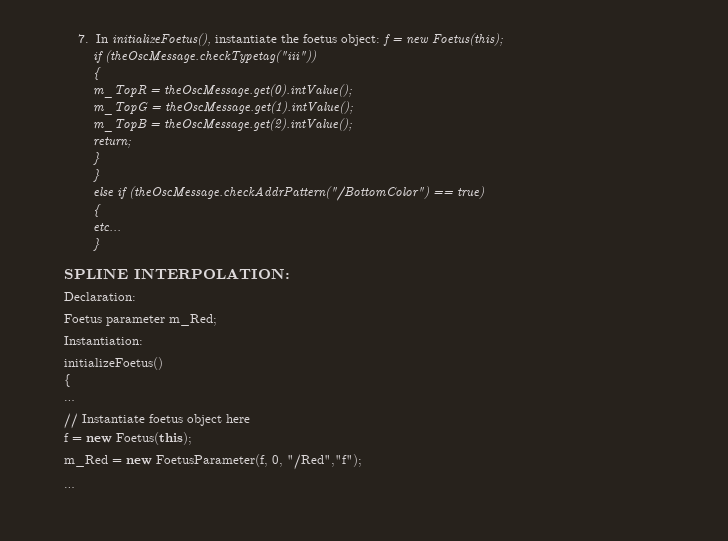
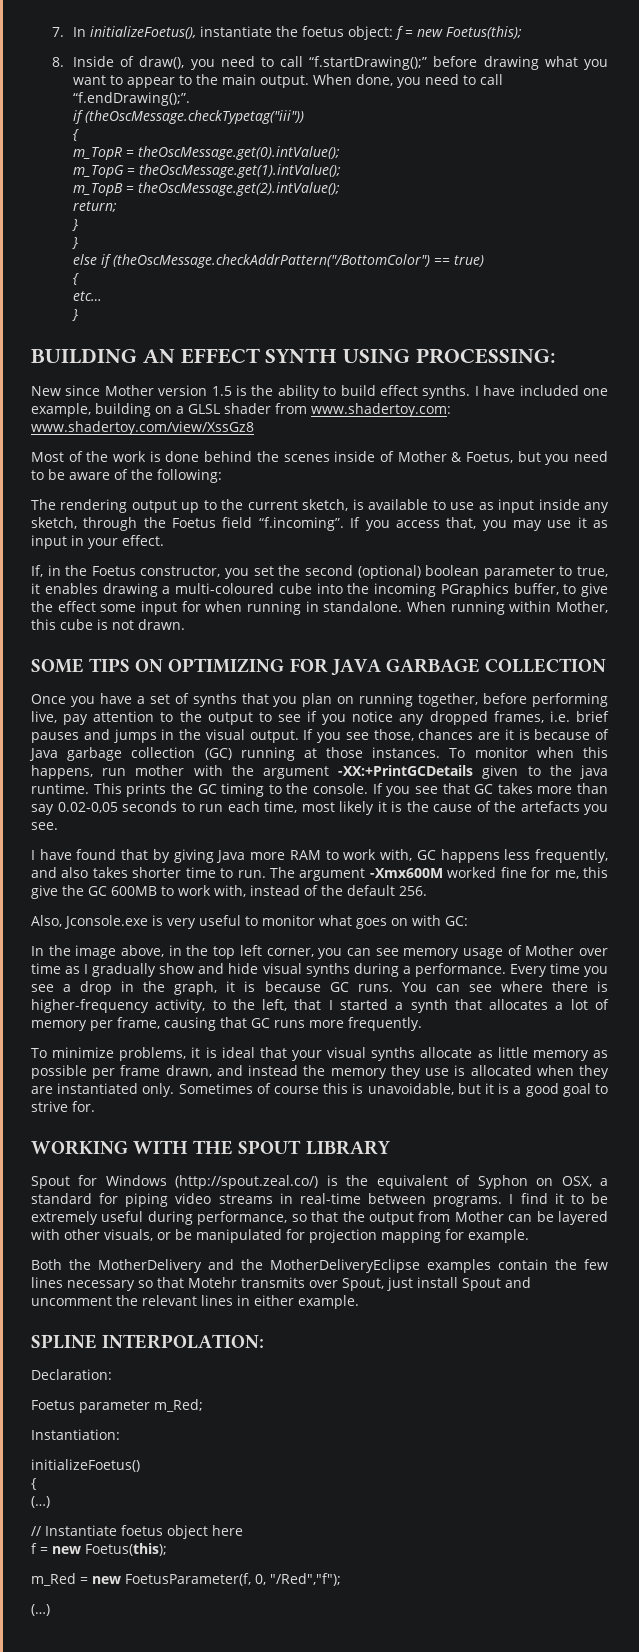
(503, 39) none -> [52,56,608,70] [73,74,504,88] [73,92,191,106] // 8. Inside of draw(), you need to call “f.startDrawing();” before drawing what you want to appear to the main output. When done, you need to call “f.endDrawing();”.
(100, 244) none -> [31,348,557,364] [31,385,608,399] [31,403,451,417] [31,421,254,435] [31,451,608,465] [31,469,222,483] [31,499,609,513] [31,517,608,531] [31,535,164,549] [31,565,609,579] [31,583,608,597] [31,601,609,615] [31,619,185,630] [31,658,606,676] [31,693,608,707] [31,711,609,725] [31,729,609,743] [29,747,608,761] [31,765,608,779] [31,783,608,797] [31,801,608,815] [31,822,58,830] [31,849,608,863] [31,867,608,881] [31,885,427,899] [31,915,468,929] [31,945,608,959] [31,963,608,977] [31,981,608,995] [31,999,610,1013] [31,1017,422,1031] [31,1047,609,1061] [31,1065,609,1079] [31,1083,608,1097] [31,1101,95,1112] [31,1140,390,1155] [31,1175,608,1189] [31,1193,608,1207] [31,1211,609,1225] [31,1229,529,1243] [31,1259,608,1273] [31,1277,531,1291] [31,1295,359,1309] // BUILDING AN EFFECT SYNTH USING PROCESSING: // New since Mother version 1.5 is the ability to build effect synths. I have included one example, building on a GLSL shader from www.shadertoy.com: www.shadertoy.com/view/XssGz8 // Most of the work is done behind the scenes inside of Mother & Foetus, but you need to be aware of the following: // The rendering output up to the current sketch, is available to use as input inside any sketch, through the Foetus field “f.incoming”. If you access that, you may use it as input in your effect. // If, in the Foetus constructor, you set the second (optional) boolean parameter to true, it enables drawing a multi-coloured cube into the incoming PGraphics buffer, to give the effect some input for when running in standalone. When running within Mother, this cube is not drawn. // SOME TIPS ON OPTIMIZING FOR JAVA GARBAGE COLLECTION // Once you have a set of synths that you plan on running together, before performing live, pay attention to the output to see if you notice any dropped frames, i.e. brief pauses and jumps in the visual output. If you see those, chances are it is because of Java garbage collection (GC) running at those instances. To monitor when this happens, run mother with the argument -XX:+PrintGCDetails given to the java runtime. This prints the GC timing to the console. If you see that GC takes more than say 0.02-0,05 seconds to run each time, most likely it is the cause of the artefacts you see. // I have found that by giving Java more RAM to work with, GC happens less frequently, and also takes shorter time to run. The argument -Xmx600M worked fine for me, this give the GC 600MB to work with, instead of the default 256. // Also, Jconsole.exe is very useful to monitor what goes on with GC: // In the image above, in the top left corner, you can see memory usage of Mother over time as I gradually show and hide visual synths during a performance. Every time you see a drop in the graph, it is because GC runs. You can see where there is higher-frequency activity, to the left, that I started a synth that allocates a lot of memory per frame, causing that GC runs more frequently. // To minimize problems, it is ideal that your visual synths allocate as little memory as possible per frame drawn, and instead the memory they use is allocated when they are instantiated only. Sometimes of course this is unavoidable, but it is a good goal to strive for. // WORKING WITH THE SPOUT LIBRARY // Spout for Windows (http://spout.zeal.co/) is the equivalent of Syphon on OSX, a standard for piping video streams in real-time between programs. I find it to be extremely useful during performance, so that the output from Mother can be layered with other visuals, or be manipulated for projection mapping for example. // Both the MotherDelivery and the MotherDeliveryEclipse examples contain the few lines necessary so that Motehr transmits over Spout, just install Spout and uncomment the relevant lines in either example.
[64,400,75,401] … -> [31,1496,50,1508] (…)
[64,487,75,488] … -> [31,1604,50,1616] (…)

